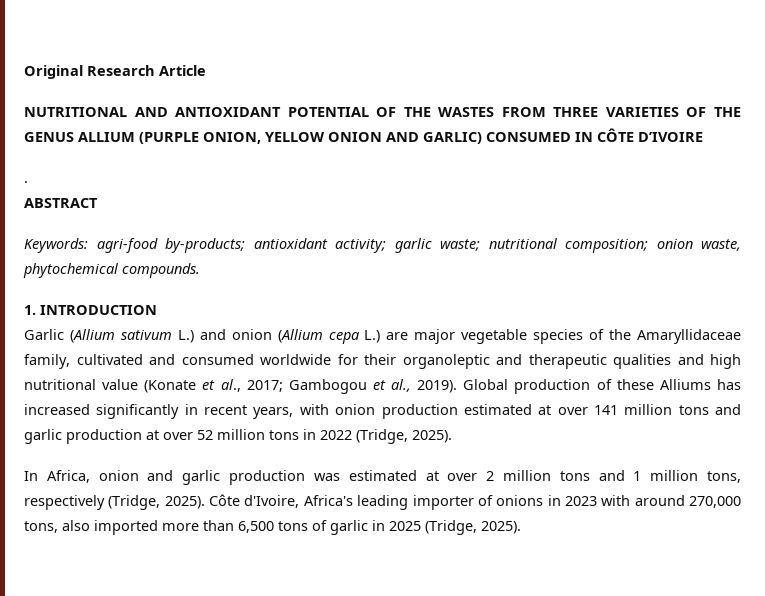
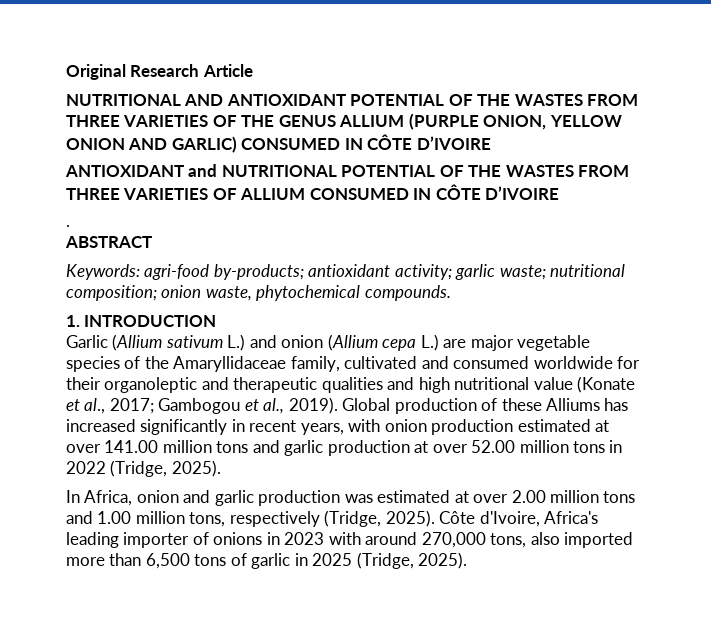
(703, 137) none -> [65,164,630,177] [66,184,560,200] // ANTIOXIDANT and NUTRITIONAL POTENTIAL OF THE WASTES FROM THREE VARIETIES OF ALLIUM CONSUMED IN CÔTE D’IVOIRE
[593,405,618,415] 141 -> [104,440,159,453] 141.00
[197,430,213,440] 52 -> [471,440,516,453] 52.00
[486,470,642,481] 2 million tons and 1 -> [511,490,636,503] [66,511,132,524] 2.00 million tons and 1.00

